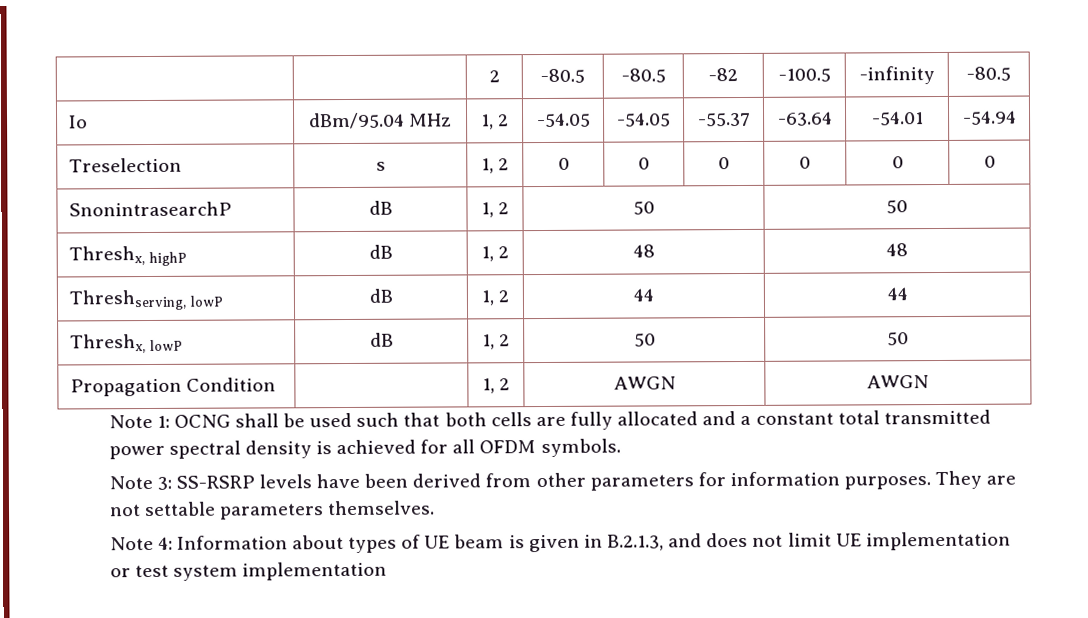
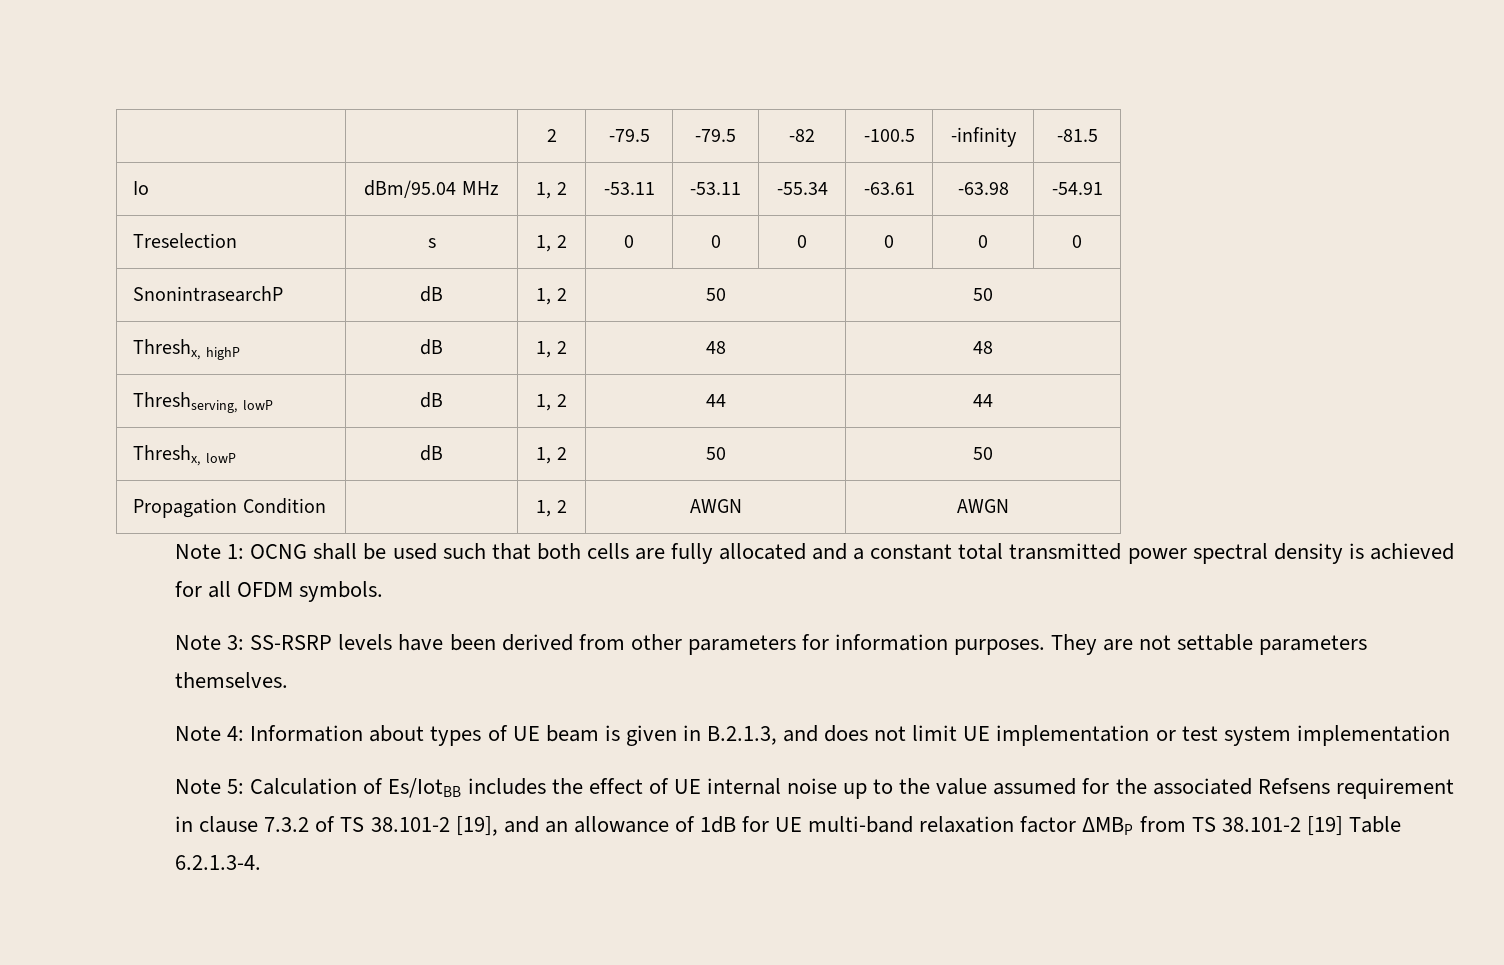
[488,70,500,83] [540,68,585,84] [620,68,666,83] | | 2 | -80.5 | -80.5 -> [546,129,557,142] [608,129,650,142] [695,129,736,142] | | 2 | -79.5 | -79.5
[966,66,1011,81] -80.5 -> [1056,129,1098,142] -81.5
[536,112,591,128] [617,112,671,127] [697,112,751,127] [777,111,833,126] [871,111,924,126] [962,110,1017,125] -54.05 | -54.05 | -55.37 | -63.64 | -54.01 | -54.94 -> [603,182,655,195] [690,182,741,195] [776,182,828,195] [863,182,915,195] [957,182,1009,195] [1051,182,1103,195] -53.11 | -53.11 | -55.34 | -63.61 | -63.98 | -54.91
(387, 571) none -> [175,778,1454,799] [175,816,1401,836] [175,855,262,870] // Note 5: Calculation of Es/IotBB includes the effect of UE internal noise up to the value assumed for the associated Refsens requirement in clause 7.3.2 of TS 38.101-2 [19], and an allowance of 1dB for UE multi-band relaxation factor ΔMBP from TS 38.101-2 [19] Table 6.2.1.3-4.

